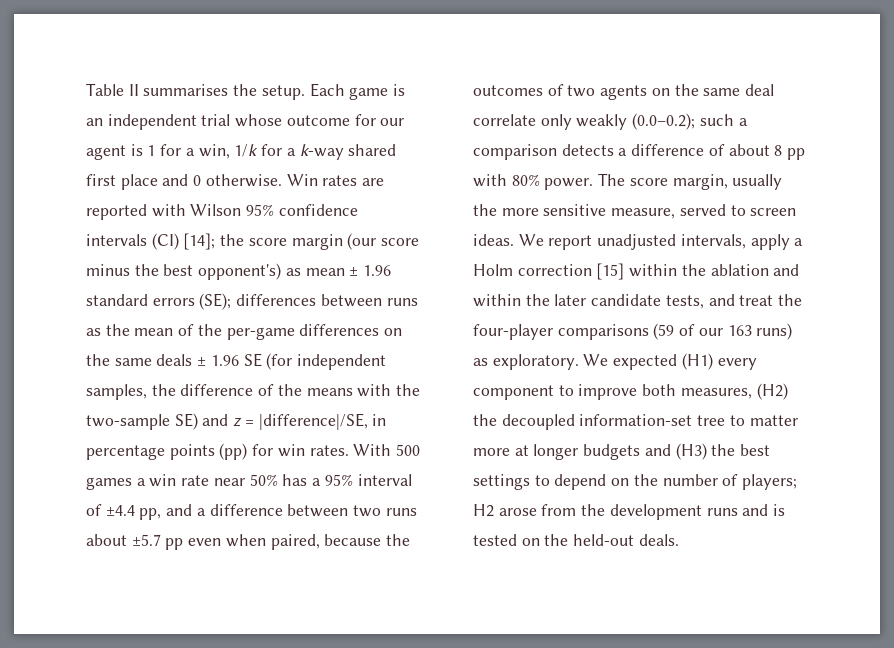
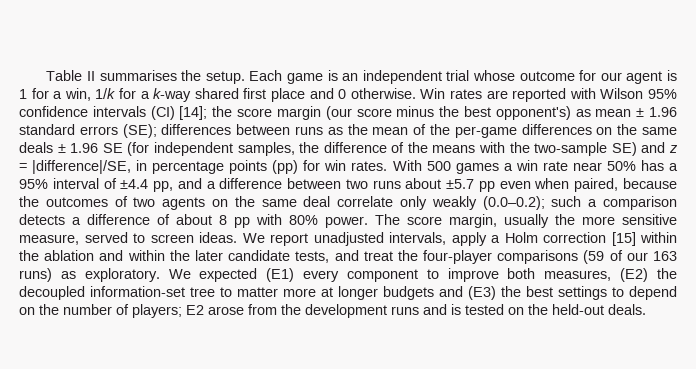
[681,353,713,370] (H1) -> [266,268,295,282] (E1)
[756,383,788,400] (H2) -> [620,268,649,282] (E2)
[675,443,707,460] (H3) -> [468,286,496,300] (E3)
[473,504,494,517] H2 -> [186,305,204,315] E2

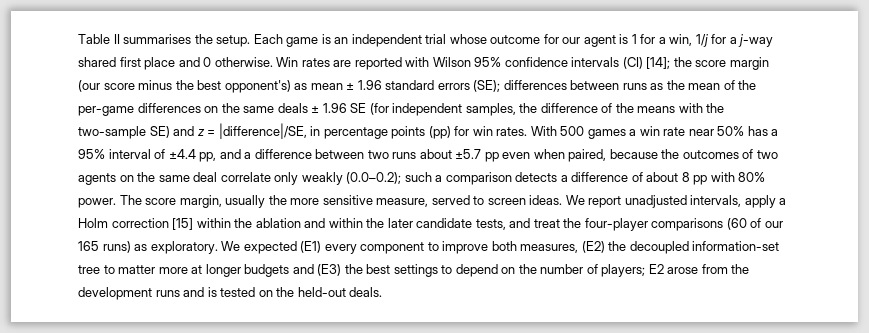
[95,88,192,102] 1/k for a k-way -> [695,34,774,47] 1/j for a j-way
[583,250,605,264] (59 -> [726,218,747,230] (60
[653,251,677,261] 163 -> [78,241,99,251] 165

